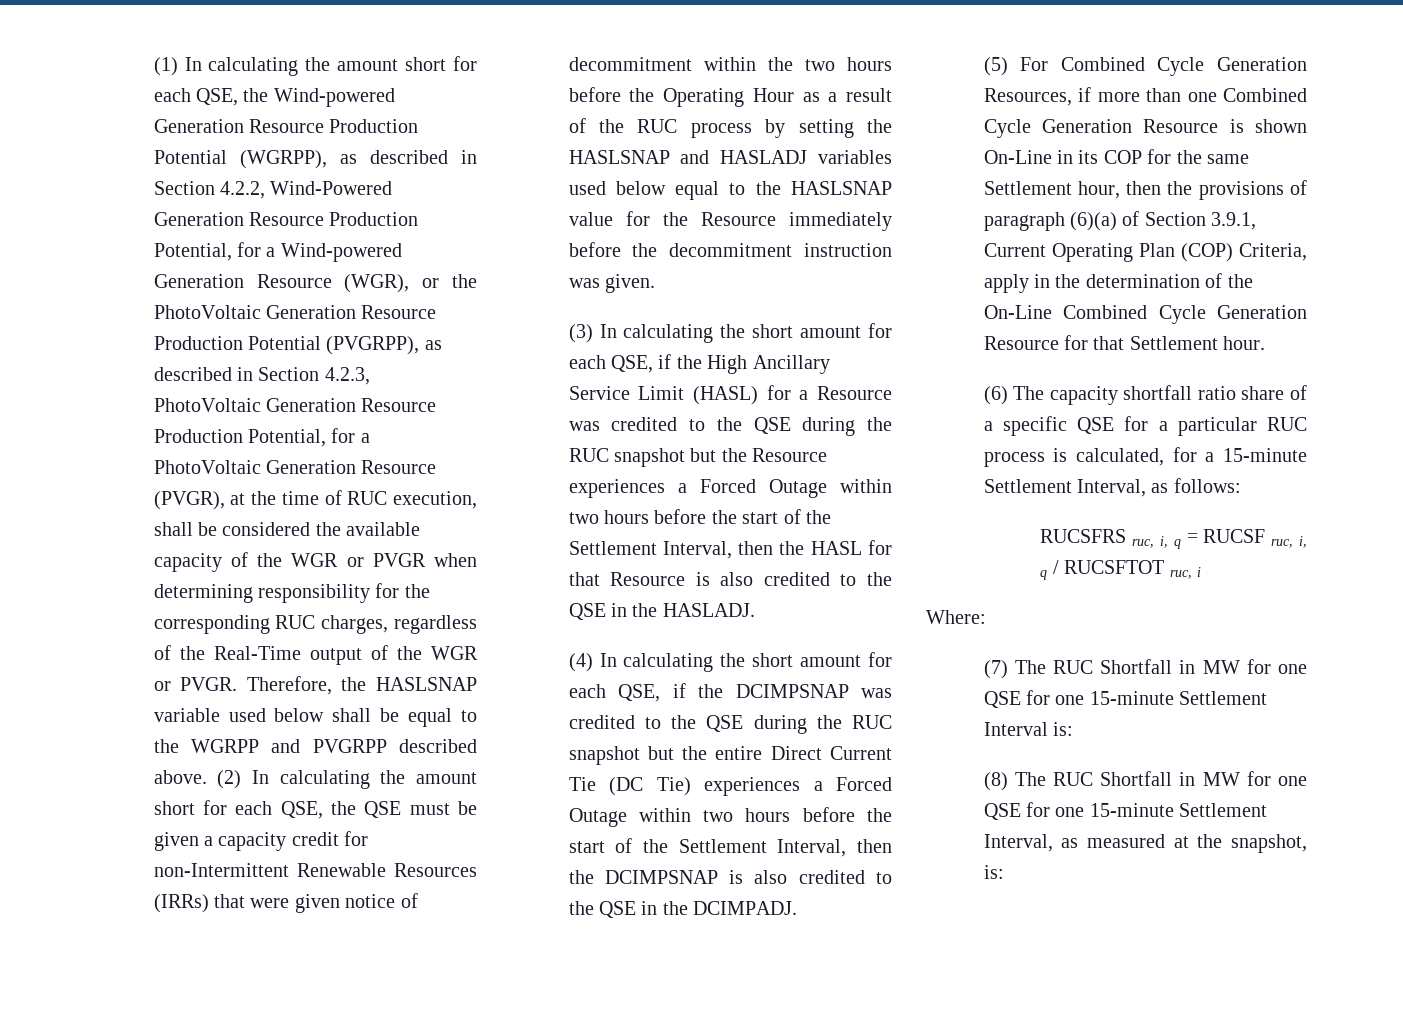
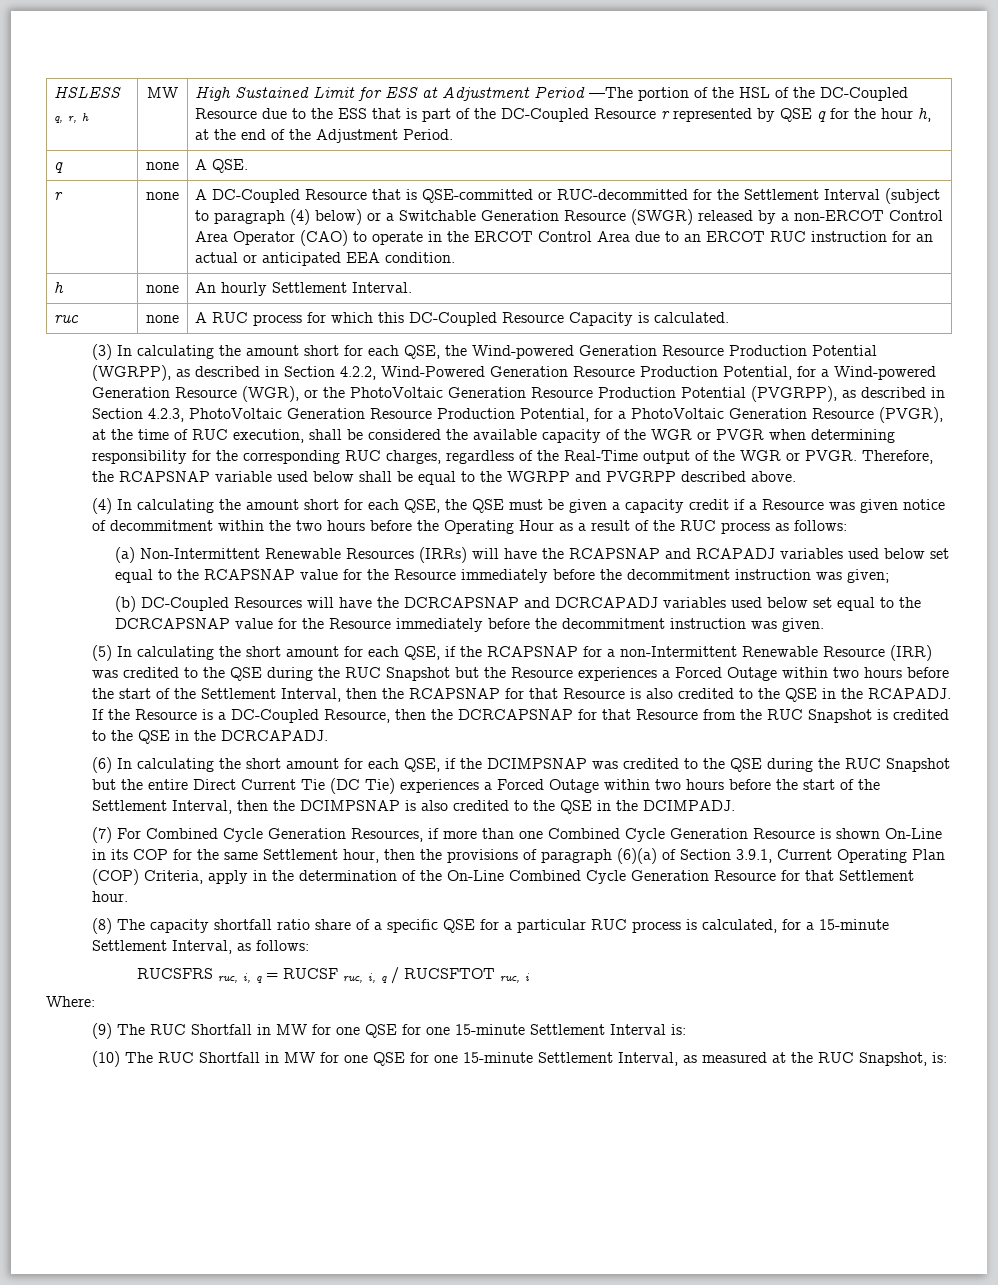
[153,57,178,76] (1) -> [53,86,121,98] [53,113,89,123] [147,87,178,98] [194,86,908,101] [194,108,931,122] [194,129,453,143] [53,162,63,173] [146,162,179,170] [194,159,248,173] [53,192,63,200] [146,192,179,200] [194,188,940,204] [194,209,943,225] [194,230,933,246] [194,252,455,266] [53,282,64,293] [146,285,179,293] [194,282,412,296] [53,315,79,323] [146,315,179,323] [194,312,729,326] [91,344,112,360] HSLESS q, r, h | MW | High Sustained Limit for ESS at Adjustment Period —The portion of the HSL of the DC-Coupled Resource due to the ESS that is part of the DC-Coupled Resource r represented by QSE q for the hour h, at the end of the Adjustment Period. // q | none | A QSE. // r | none | A DC-Coupled Resource that is QSE-committed or RUC-decommitted for the Settlement Interval (subject to paragraph (4) below) or a Switchable Generation Resource (SWGR) released by a non-ERCOT Control Area Operator (CAO) to operate in the ERCOT Control Area due to an ERCOT RUC instruction for an actual or anticipated EEA condition. // h | none | An hourly Settlement Interval. // ruc | none | A RUC process for which this DC-Coupled Resource Capacity is calculated. // (3)
[376,677,477,691] HASLSNAP -> [118,471,210,482] RCAPSNAP
[217,770,242,789] (2) -> [91,498,112,514] // (4)
[344,831,369,846] [153,863,477,877] [153,894,290,913] for non-Intermittent Renewable Resources (IRRs) that were -> [733,499,855,510] if a Resource was
[765,119,892,138] [568,150,892,164] [568,181,892,200] by setting the HASLSNAP and HASLADJ variables used below equal to the HASLSNAP -> [774,520,847,531] [114,547,949,563] [114,569,889,583] [114,596,921,612] [114,618,230,629] as follows: // (a) Non-Intermittent Renewable Resources (IRRs) will have the RCAPSNAP and RCAPADJ variables used below set equal to the RCAPSNAP value for the Resource immediately before the decommitment instruction was given; // (b) DC-Coupled Resources will have the DCRCAPSNAP and DCRCAPADJ variables used below set equal to the DCRCAPSNAP
[568,324,593,343] (3) -> [91,645,112,661] (5)
[707,355,830,374] [568,385,892,405] [568,417,893,436] [568,448,686,467] High Ancillary Service Limit (HASL) for a Resource was credited to the QSE during the RUC snapshot -> [486,645,932,661] [91,667,450,681] RCAPSNAP for a non-Intermittent Renewable Resource (IRR) was credited to the QSE during the RUC Snapshot
[810,541,862,555] HASL -> [408,688,500,699] RCAPSNAP
[662,603,755,617] [568,653,593,672] HASLADJ. // (4) -> [867,688,951,699] [91,709,949,723] [91,730,328,744] [91,757,112,773] RCAPADJ. If the Resource is a DC-Coupled Resource, then the DCRCAPSNAP for that Resource from the RUC Snapshot is credited to the QSE in the DCRCAPADJ. // (6)
[568,746,640,765] snapshot -> [885,758,950,772] Snapshot
[983,57,1008,76] (5) -> [91,827,112,843] (7)
[983,386,1008,405] (6) -> [91,918,112,934] (8)
[983,660,1008,679] (7) -> [91,1023,112,1039] (9)
[983,772,1008,791] (8) -> [91,1051,120,1067] (10)
[1231,834,1307,853] snapshot, -> [817,1052,927,1066] RUC Snapshot,

